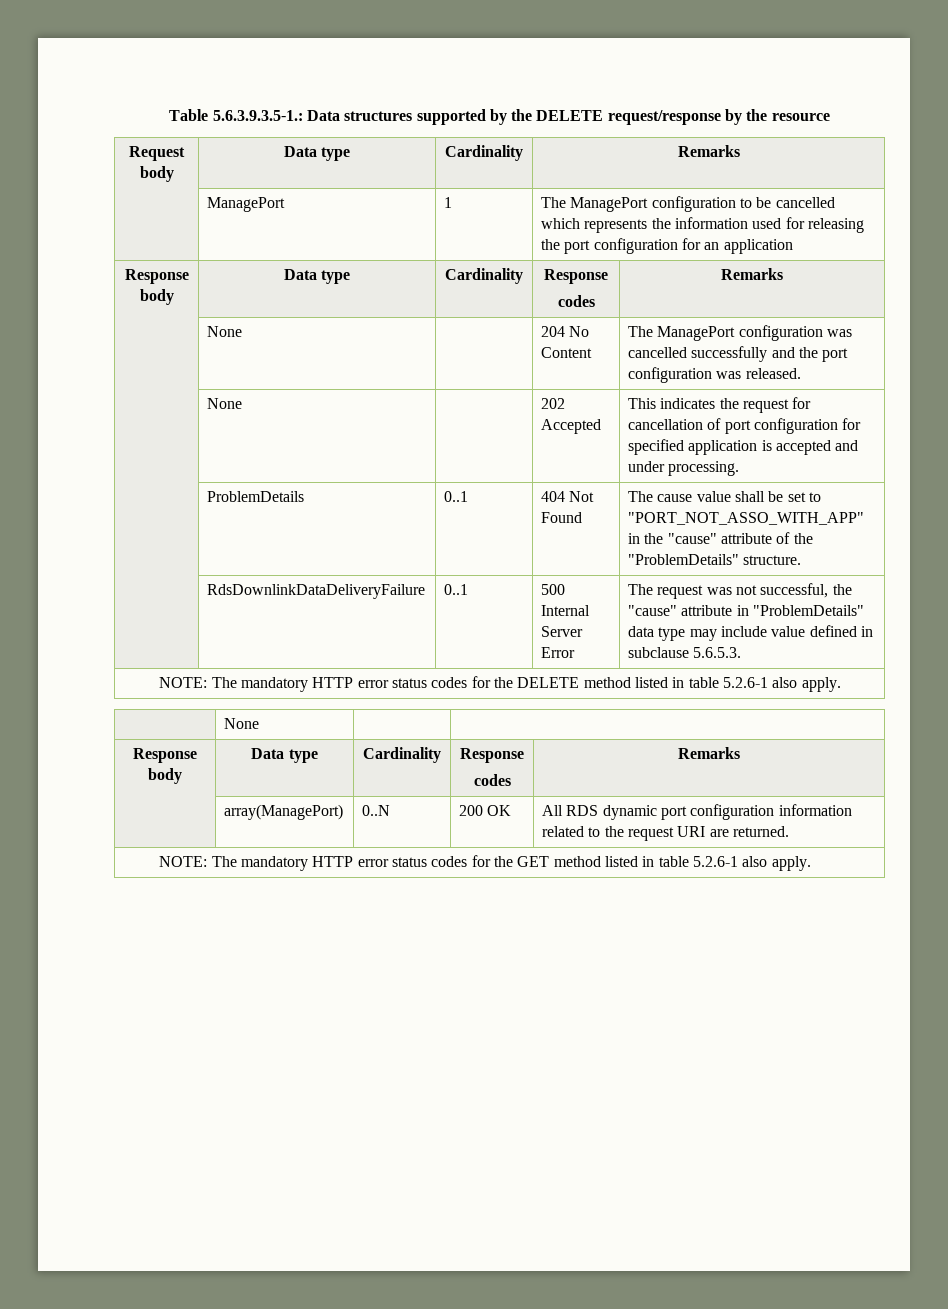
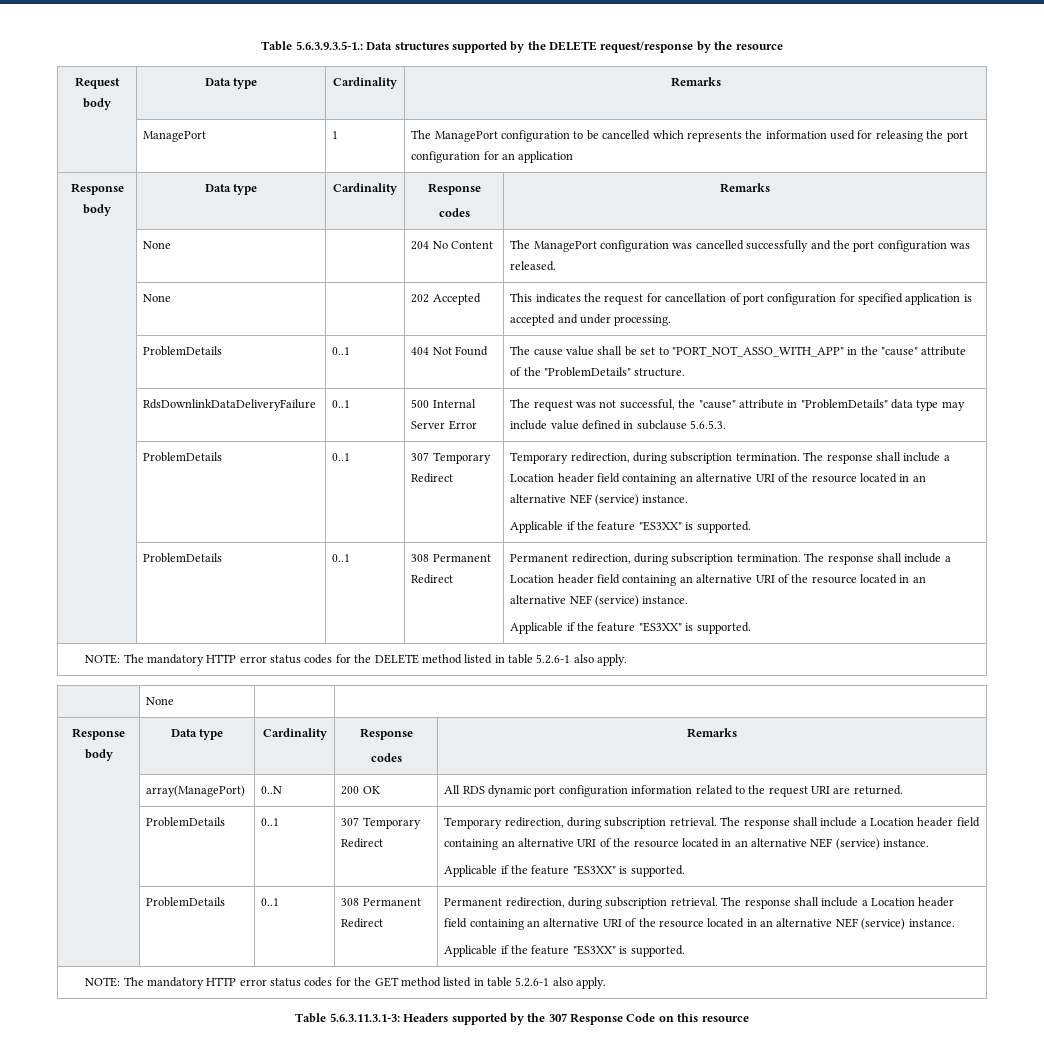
(742, 652) none -> [143,452,223,462] [332,453,351,461] [411,452,491,464] [411,473,454,483] [510,452,950,464] [510,473,926,485] [510,494,689,506] [510,521,751,533] [143,553,223,563] [332,554,351,562] [411,554,491,562] [411,574,454,584] [510,553,951,565] [510,574,926,586] [510,595,689,607] [510,622,751,634] // | ProblemDetails | 0..1 | 307 Temporary Redirect | Temporary redirection, during subscription termination. The response shall include a Location header field containing an alternative URI of the resource located in an alternative NEF (service) instance. // Applicable if the feature "ES3XX" is supported. // | ProblemDetails | 0..1 | 308 Permanent Redirect | Permanent redirection, during subscription termination. The response shall include a Location header field containing an alternative URI of the resource located in an alternative NEF (service) instance. // Applicable if the feature "ES3XX" is supported.
(789, 831) none -> [146,817,226,827] [261,818,280,826] [341,817,421,829] [341,838,384,848] [444,817,980,829] [444,838,930,850] [444,865,685,877] [146,897,226,907] [261,898,280,906] [341,898,421,906] [341,918,384,928] [444,897,955,909] [444,918,955,930] [444,945,685,957] // | ProblemDetails | 0..1 | 307 Temporary Redirect | Temporary redirection, during subscription retrieval. The response shall include a Location header field containing an alternative URI of the resource located in an alternative NEF (service) instance. // Applicable if the feature "ES3XX" is supported. // | ProblemDetails | 0..1 | 308 Permanent Redirect | Permanent redirection, during subscription retrieval. The response shall include a Location header field containing an alternative URI of the resource located in an alternative NEF (service) instance. // Applicable if the feature "ES3XX" is supported.
(811, 863) none -> [295,1013,749,1025] // Table 5.6.3.11.3.1-3: Headers supported by the 307 Response Code on this resource

